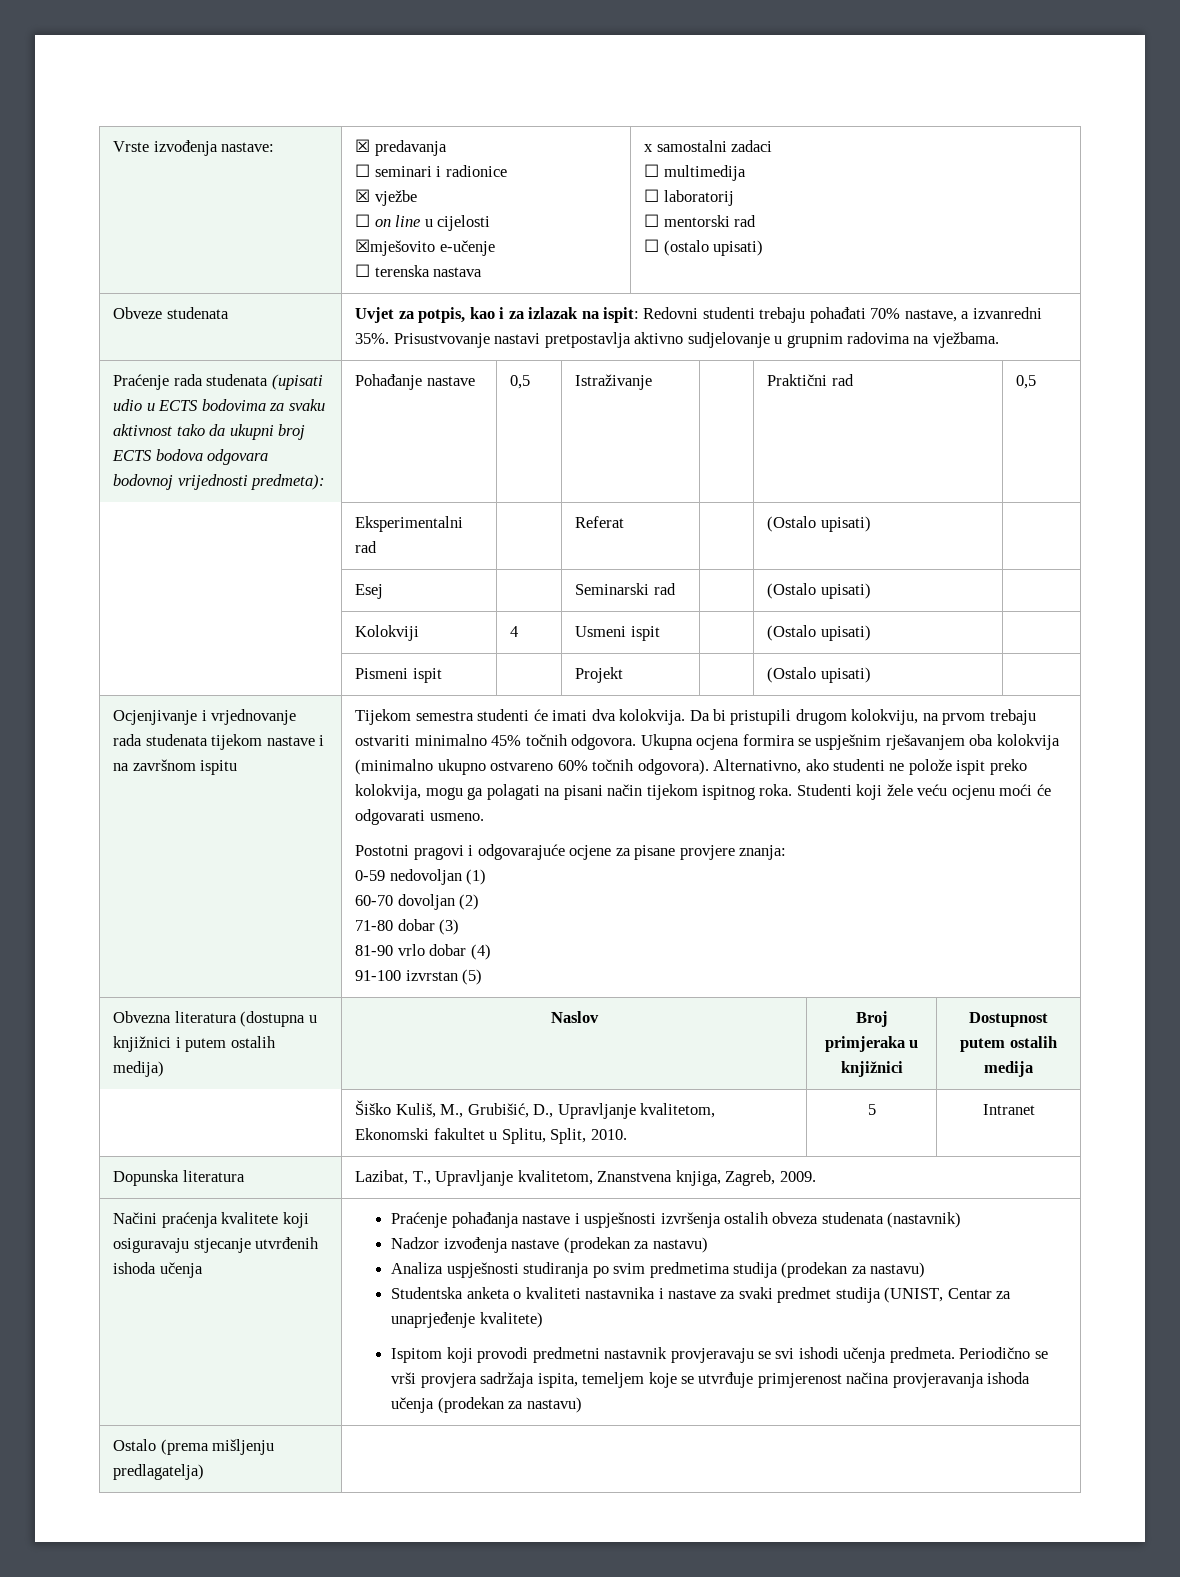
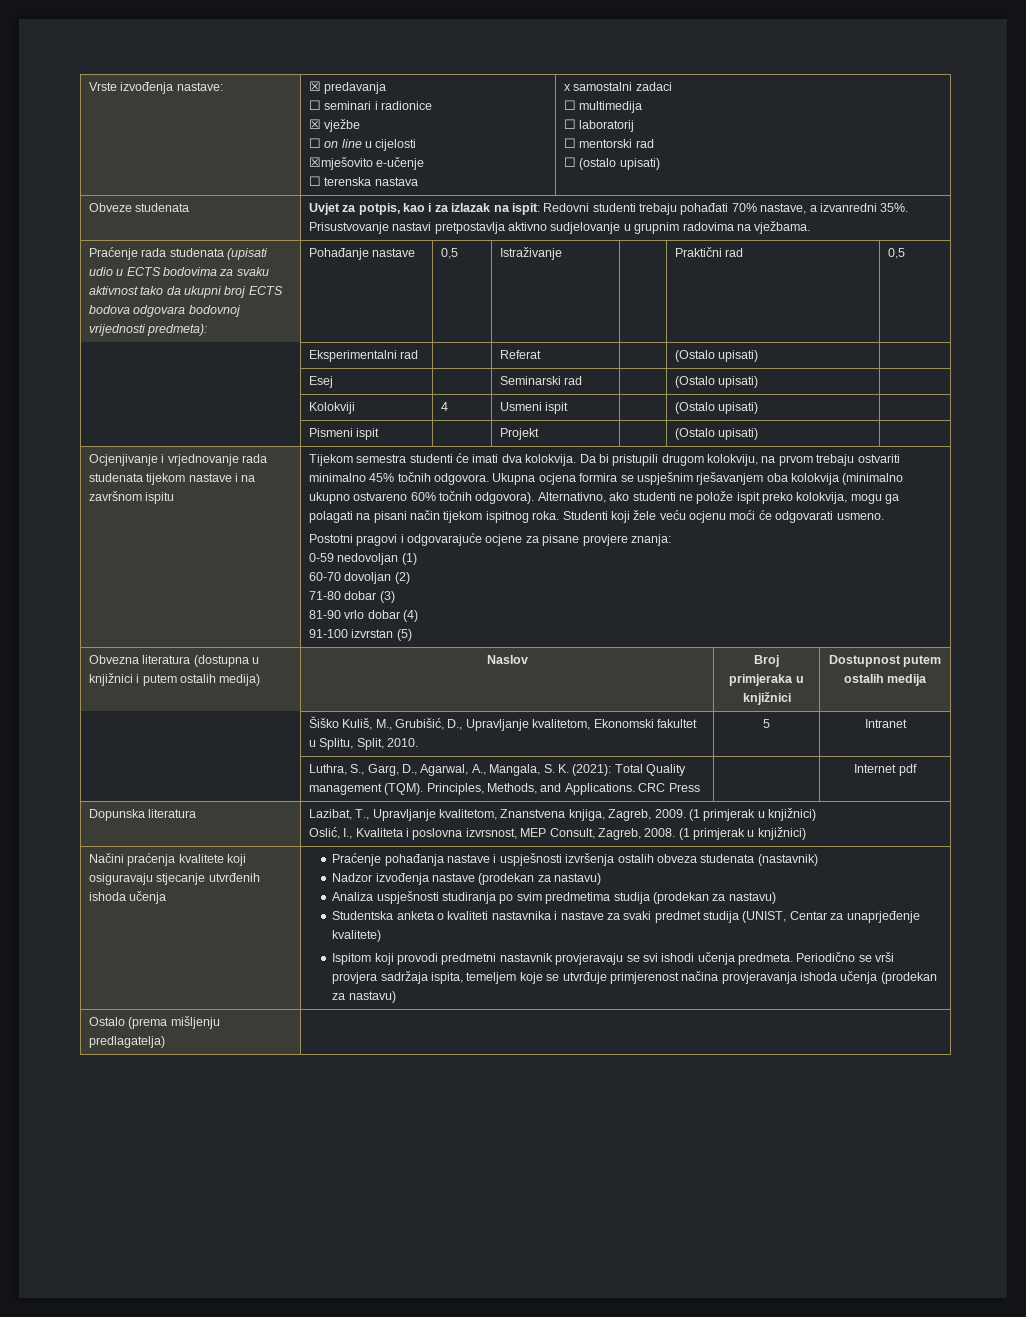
(1035, 1109) none -> [308,764,687,776] [308,783,700,795] [854,764,917,776] // | Luthra, S., Garg, D., Agarwal, A., Mangala, S. K. (2021): Total Quality management (TQM). Principles, Methods, and Applications. CRC Press | | Internet pdf
(816, 1176) none -> [688,808,817,821] [308,827,806,840] (1 primjerak u knjižnici) // Oslić, I., Kvaliteta i poslovna izvrsnost, MEP Consult, Zagreb, 2008. (1 primjerak u knjižnici)

